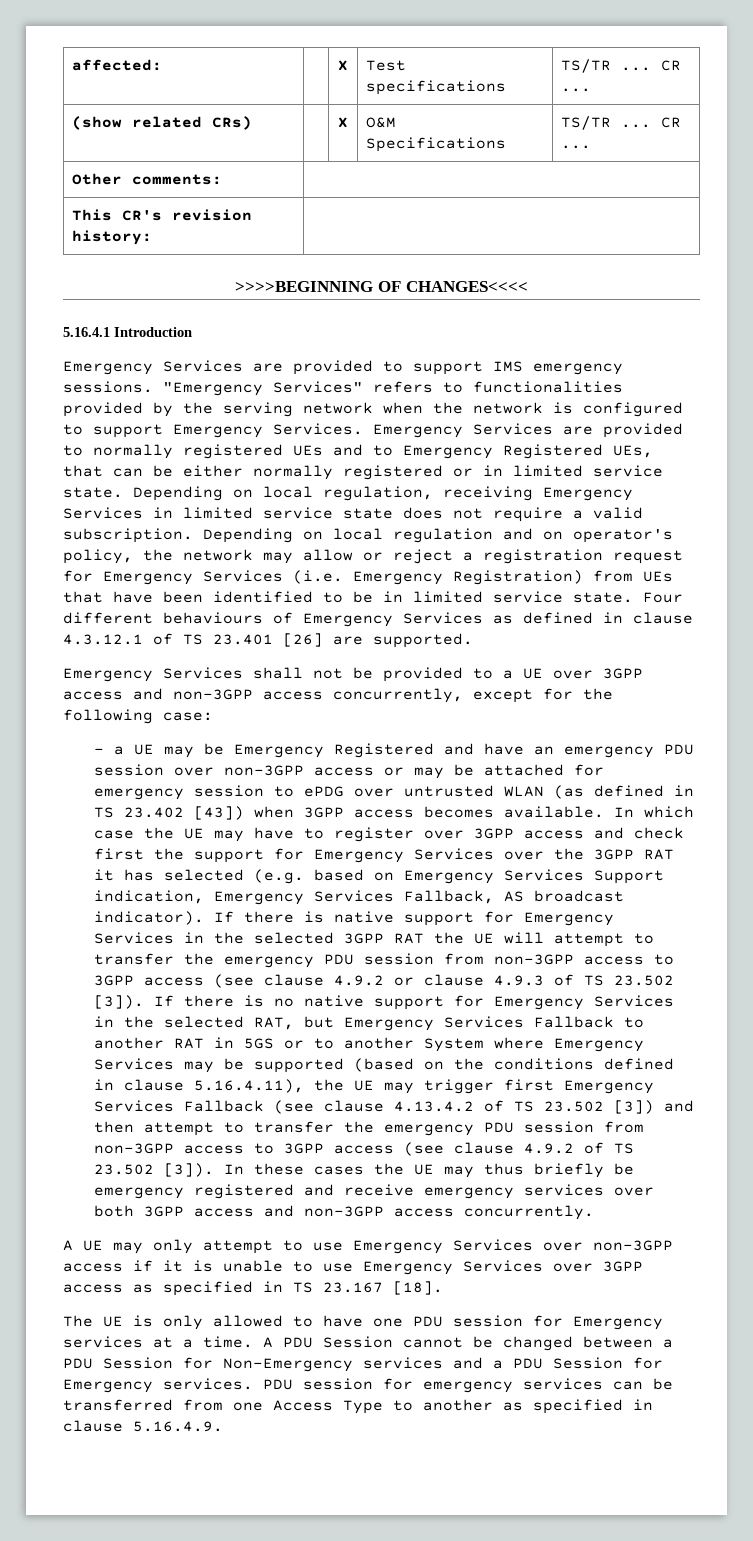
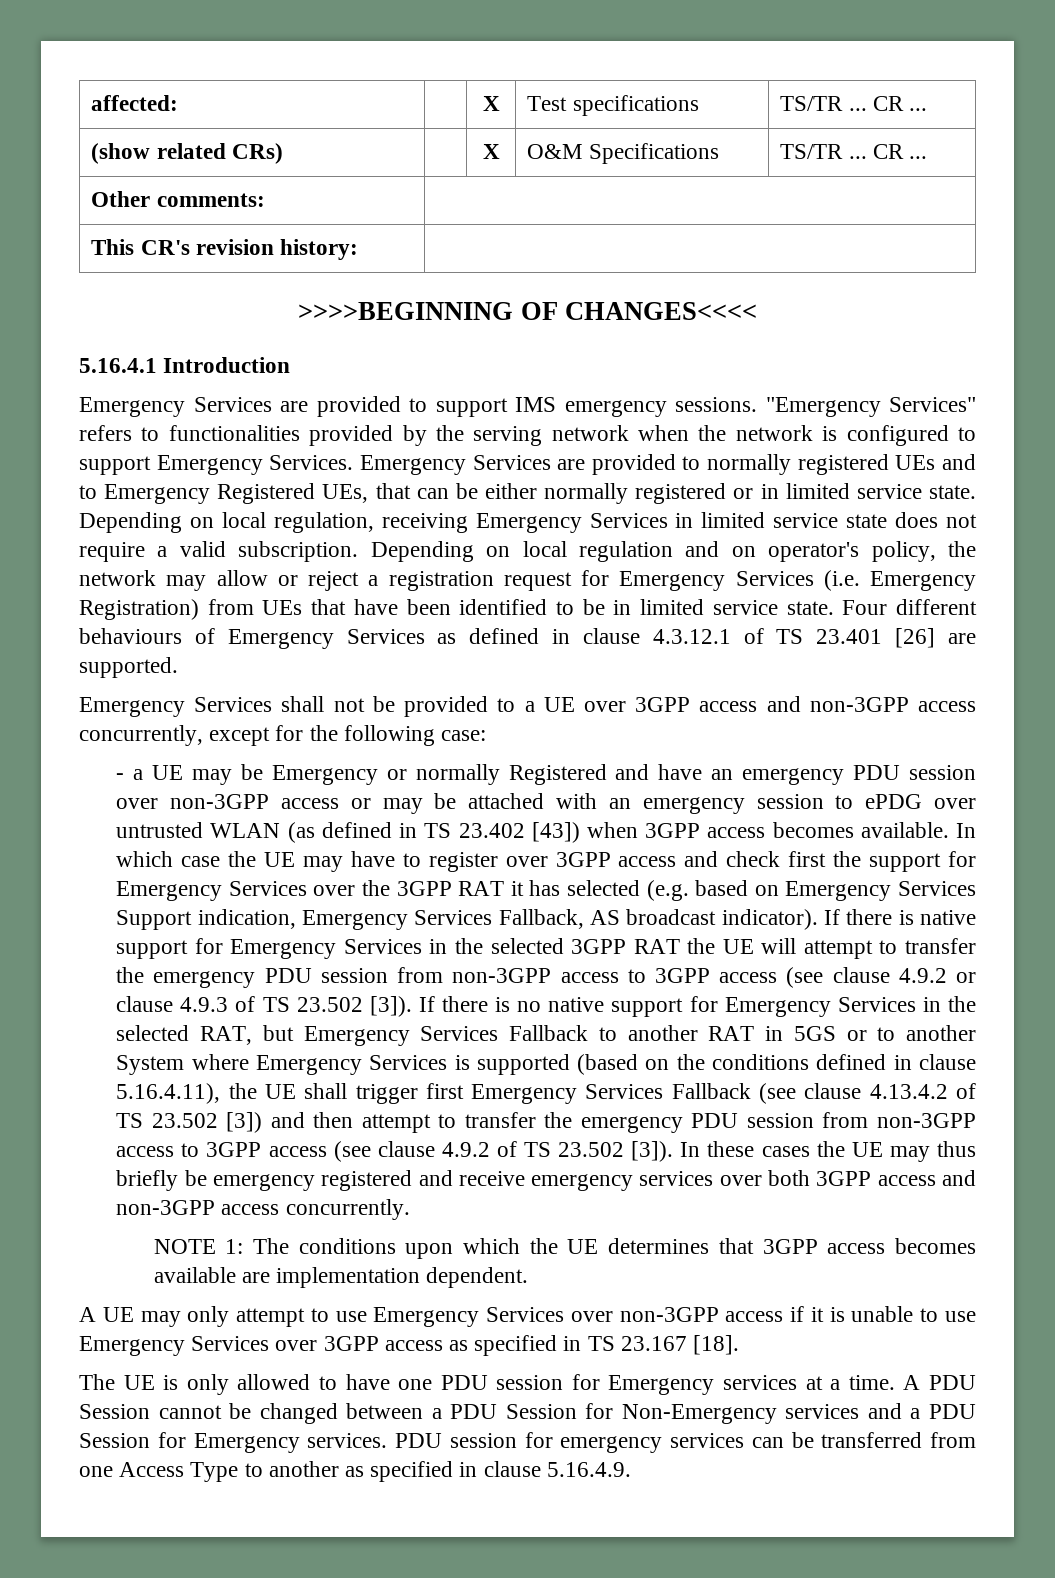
(325, 751) none -> [386,764,500,785] or normally
[574,764,605,776] for -> [556,793,631,809] with an
[184,1058,245,1073] may be -> [454,1055,470,1070] is
[384,1082,415,1094] may -> [304,1083,348,1099] shall
(595, 1212) none -> [153,1238,976,1259] [153,1267,529,1288] // NOTE 1: The conditions upon which the UE determines that 3GPP access becomes available are implementation dependent.

